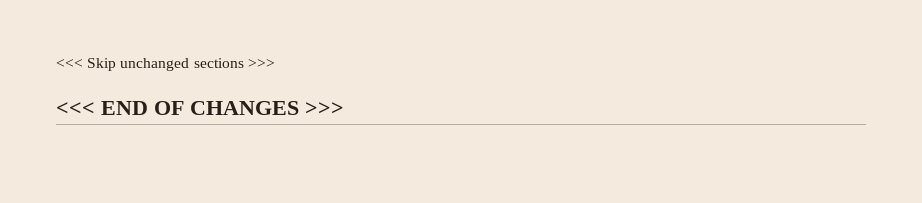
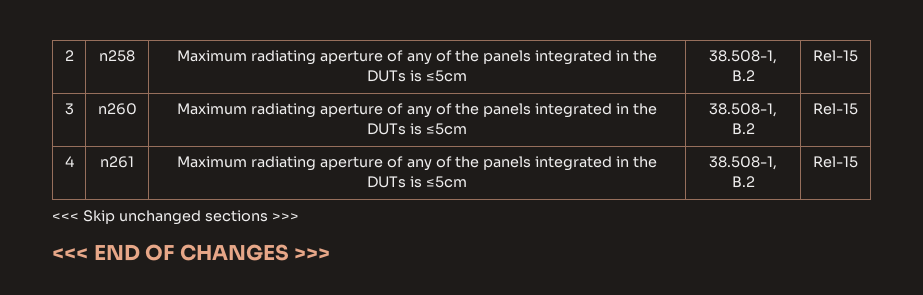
(56, 63) none -> [64,50,74,61] [99,50,135,62] [176,50,658,65] [367,70,467,82] [709,50,777,64] [731,70,755,82] [813,50,858,62] [64,103,74,115] [97,103,137,115] [176,103,658,118] [367,123,467,135] [709,103,777,117] [731,123,755,135] [813,103,858,115] [64,156,74,167] [100,156,134,168] [176,156,658,171] [367,176,467,188] [709,156,777,170] [731,176,755,188] [813,156,858,168] 2 | n258 | Maximum radiating aperture of any of the panels integrated in the DUTs is ≤5cm | 38.508-1, B.2 | Rel-15 // 3 | n260 | Maximum radiating aperture of any of the panels integrated in the DUTs is ≤5cm | 38.508-1, B.2 | Rel-15 // 4 | n261 | Maximum radiating aperture of any of the panels integrated in the DUTs is ≤5cm | 38.508-1, B.2 | Rel-15 //

